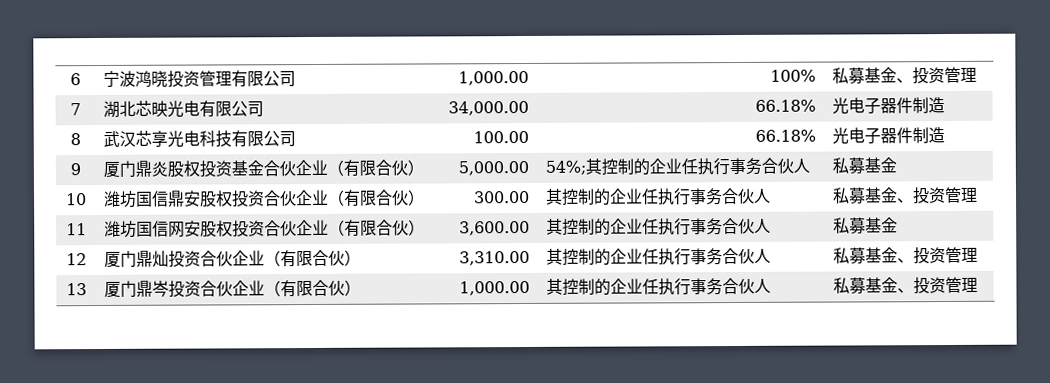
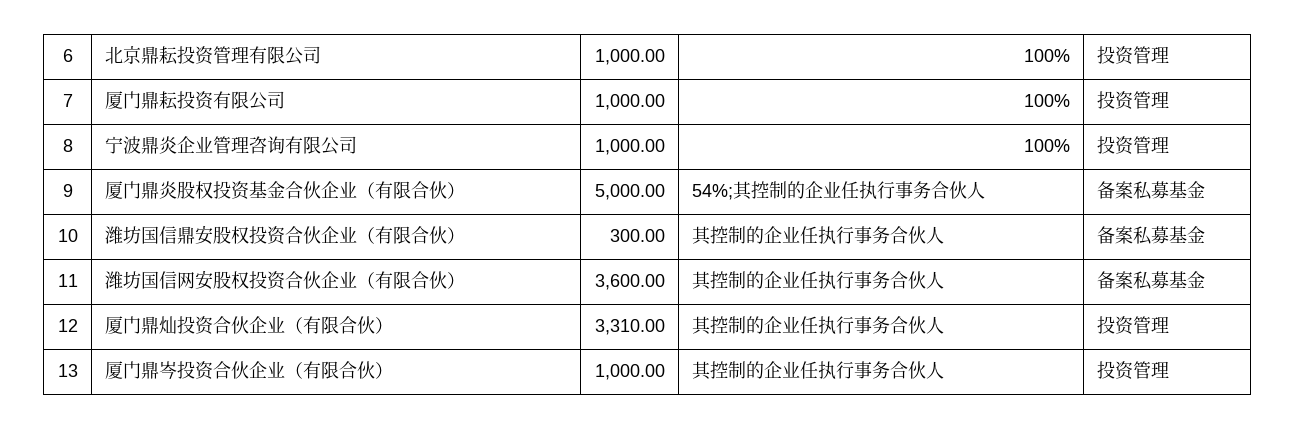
[103,70,169,88] 宁波鸿晓 -> [104,46,178,65] 北京鼎耘
[832,67,914,85] 私募基金、 -> (1071, 55) none
[103,100,265,118] [447,100,529,116] [754,99,816,112] [832,97,946,115] [70,133,81,146] [103,130,297,148] [472,130,529,144] [754,129,816,142] [832,127,946,145] 湖北芯映光电有限公司 | 34,000.00 | 66.18% | 光电子器件制造 // 8 | 武汉芯享光电科技有限公司 | 100.00 | 66.18% | 光电子器件制造 -> [104,91,285,110] [595,94,666,110] [1024,94,1071,107] [1096,91,1169,110] [62,139,73,152] [104,136,357,155] [595,139,666,155] [1024,139,1071,152] [1096,136,1169,155] 厦门鼎耘投资有限公司 | 1,000.00 | 100% | 投资管理 // 8 | 宁波鼎炎企业管理咨询有限公司 | 1,000.00 | 100% | 投资管理
(811, 166) none -> [1096,181,1133,199] 备案
[832,186,979,205] 私募基金、投资管理 -> [1096,226,1205,245] 备案私募基金
(772, 226) none -> [1096,271,1133,289] 备案
[833,247,915,265] 私募基金、 -> (944, 325) none
[833,277,915,295] 私募基金、 -> (944, 370) none

